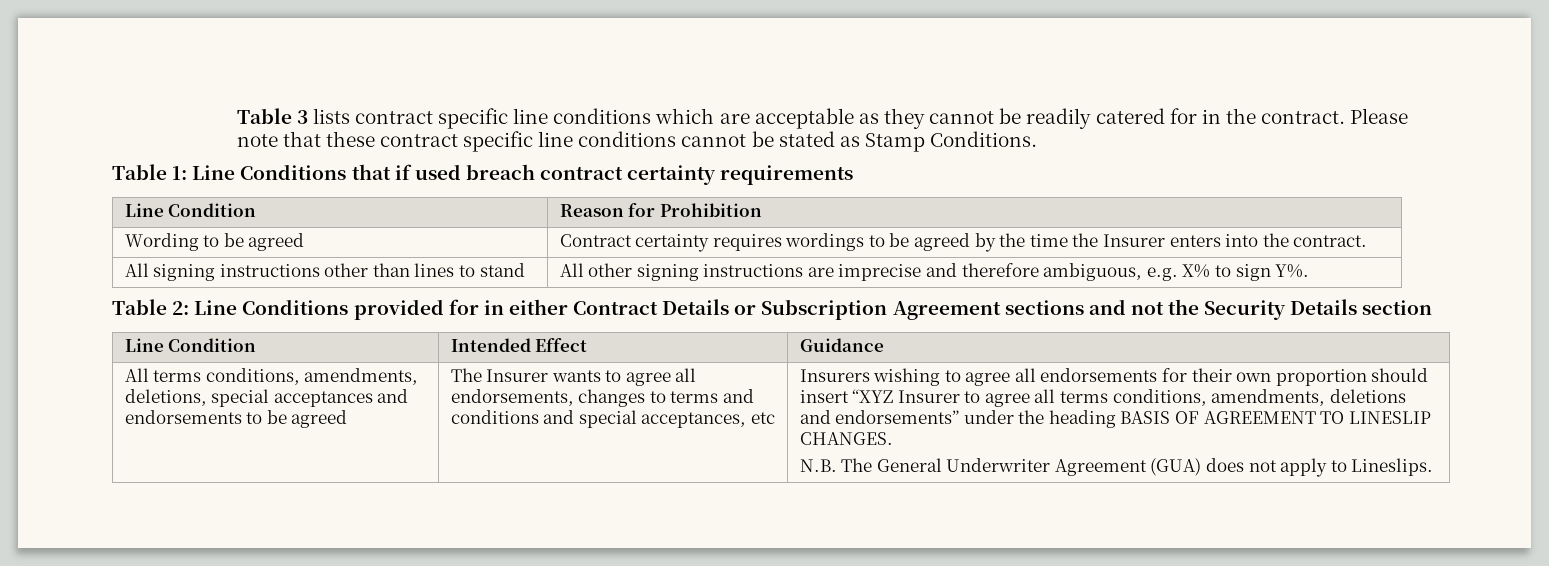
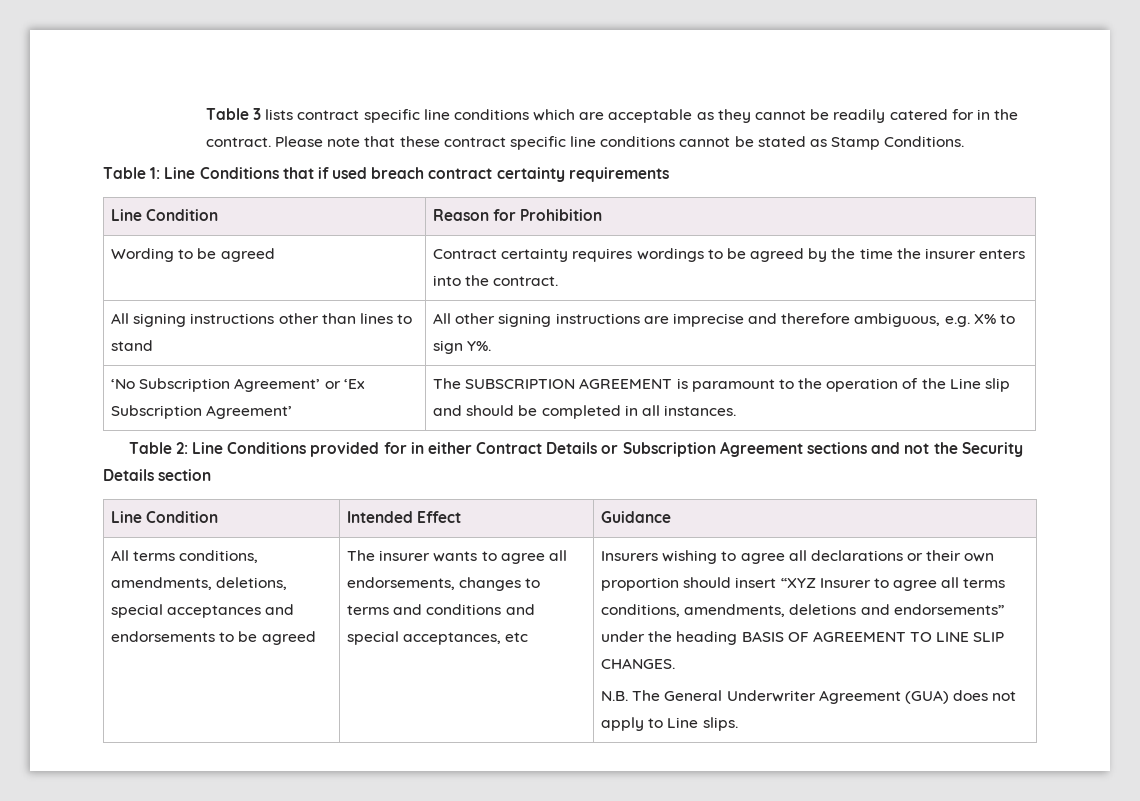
[1102,234,1165,247] Insurer -> [925,248,977,259] insurer
(1310, 271) none -> [110,378,365,392] [110,405,293,419] [432,378,1011,392] [432,405,737,419] // ‘No Subscription Agreement’ or ‘Ex Subscription Agreement’ | The SUBSCRIPTION AGREEMENT is paramount to the operation of the Line slip and should be completed in all instances.
[486,369,549,382] Insurer -> [379,550,431,561] insurer
[1040,368,1188,382] endorsements for -> [810,550,924,561] declarations or
[1348,411,1431,424] LINESLIP -> [936,632,1005,642] LINE SLIP
[1351,458,1434,476] Lineslips. -> [667,717,738,731] Line slips.

